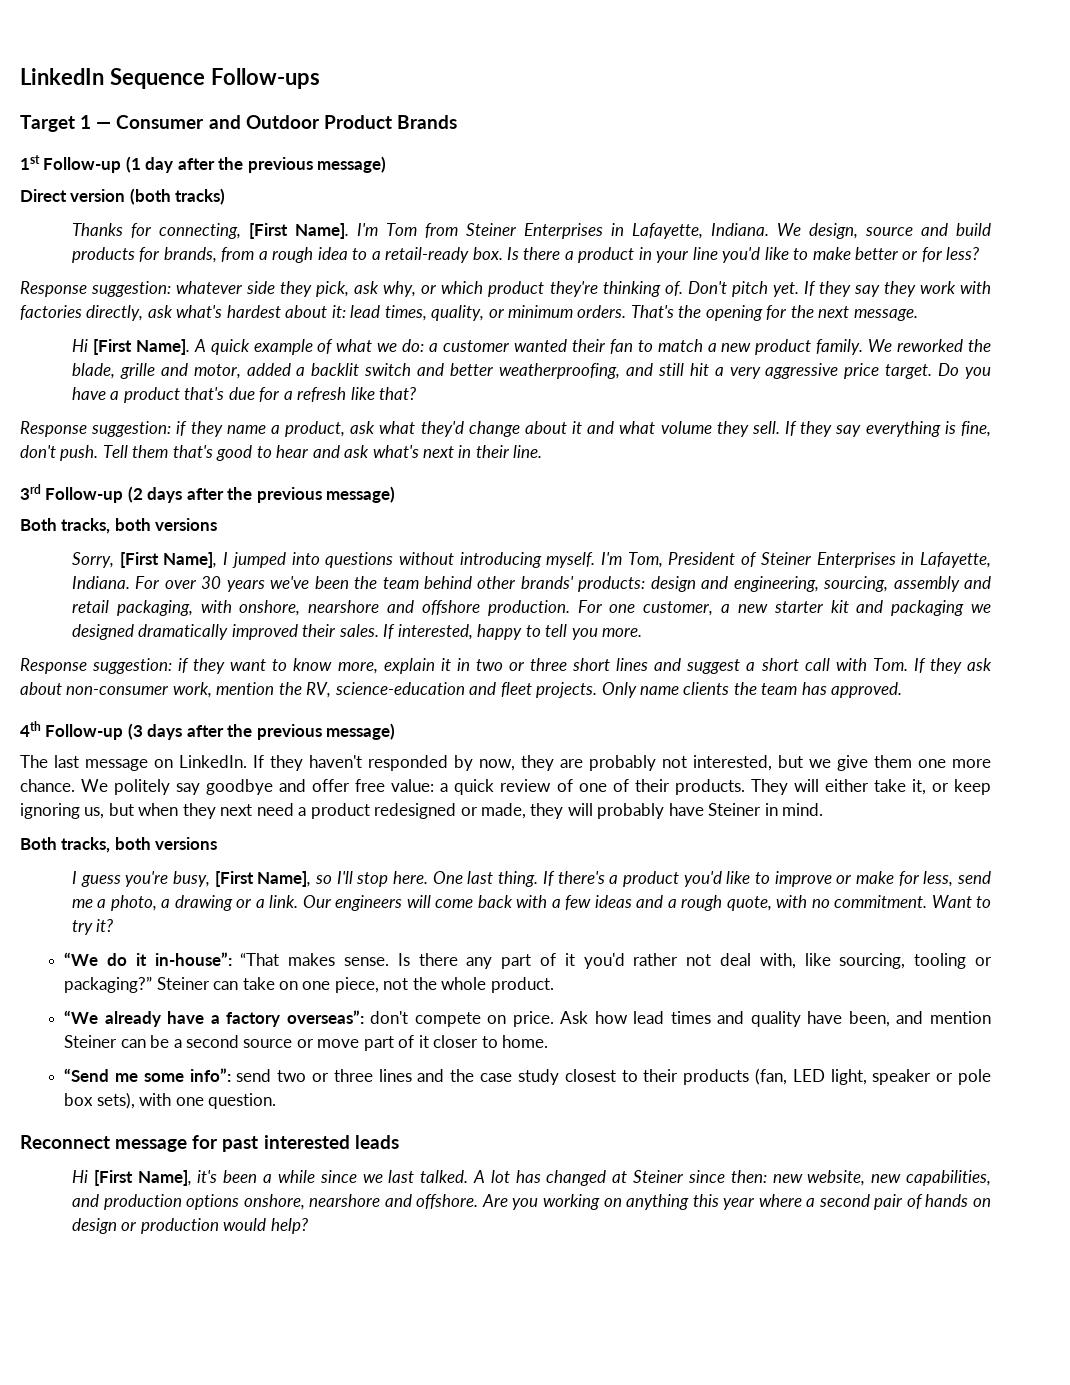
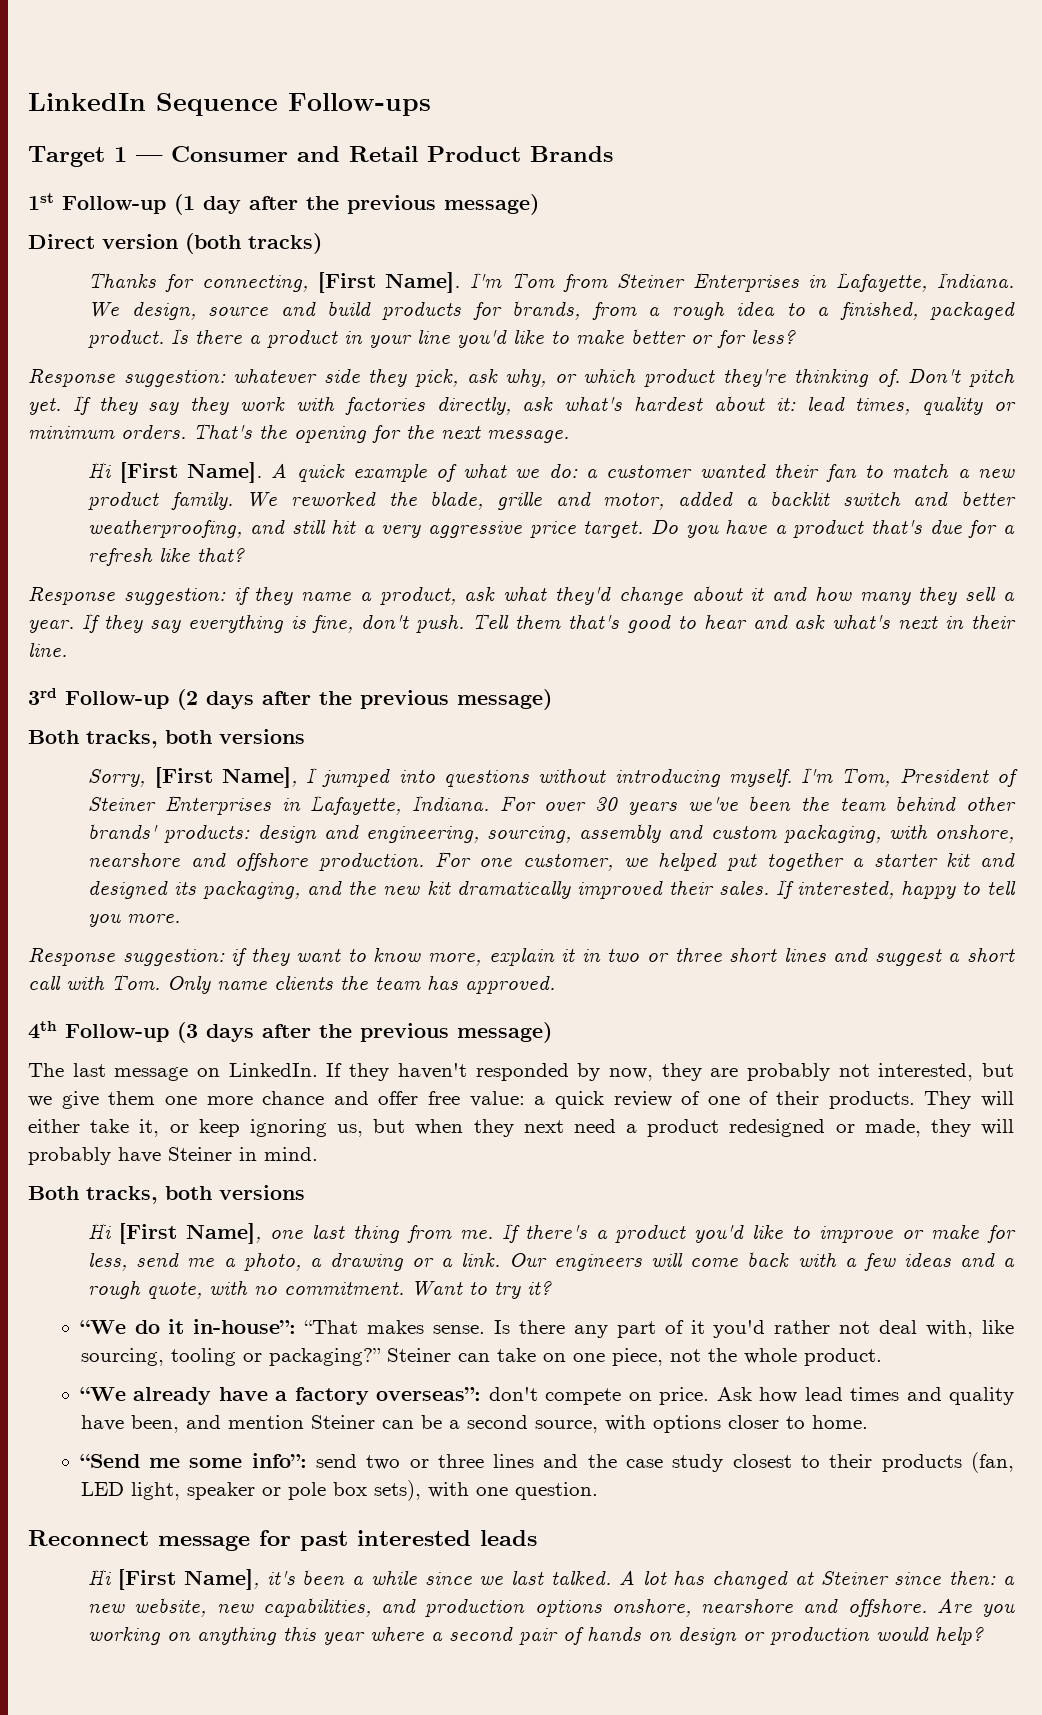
[245,115,320,129] Outdoor -> [349,146,418,162] Retail
[385,247,503,263] retail-ready box. -> [839,301,1016,320] [88,329,165,348] finished, packaged product.
[431,305,485,321] quality, -> [922,396,984,415] quality
[619,421,780,437] what volume they sell. -> [814,586,1016,605] [28,619,74,633] how many they sell a year.
[71,600,109,613] retail -> [710,825,777,839] custom
[721,600,992,616] [71,624,134,640] a new starter kit and packaging we designed -> [623,852,1015,871] [88,880,451,899] we helped put together a starter kit and designed its packaging, and the new kit
[913,658,993,674] [20,682,598,698] If they ask about non-consumer work, mention the RV, science-education and fleet projects. -> (160, 982) none
[20,779,274,795] chance. We politely say goodbye -> [262,1091,325,1105] chance
[71,871,539,887] I guess you're busy, [First Name], so I'll stop here. One last thing. -> [88,1223,493,1244] Hi [First Name], one last thing from me.
[243,1035,429,1051] source or move part of it -> [534,1415,721,1433] source, with options
(767, 1176) none -> [1003,1575,1016,1585] a

